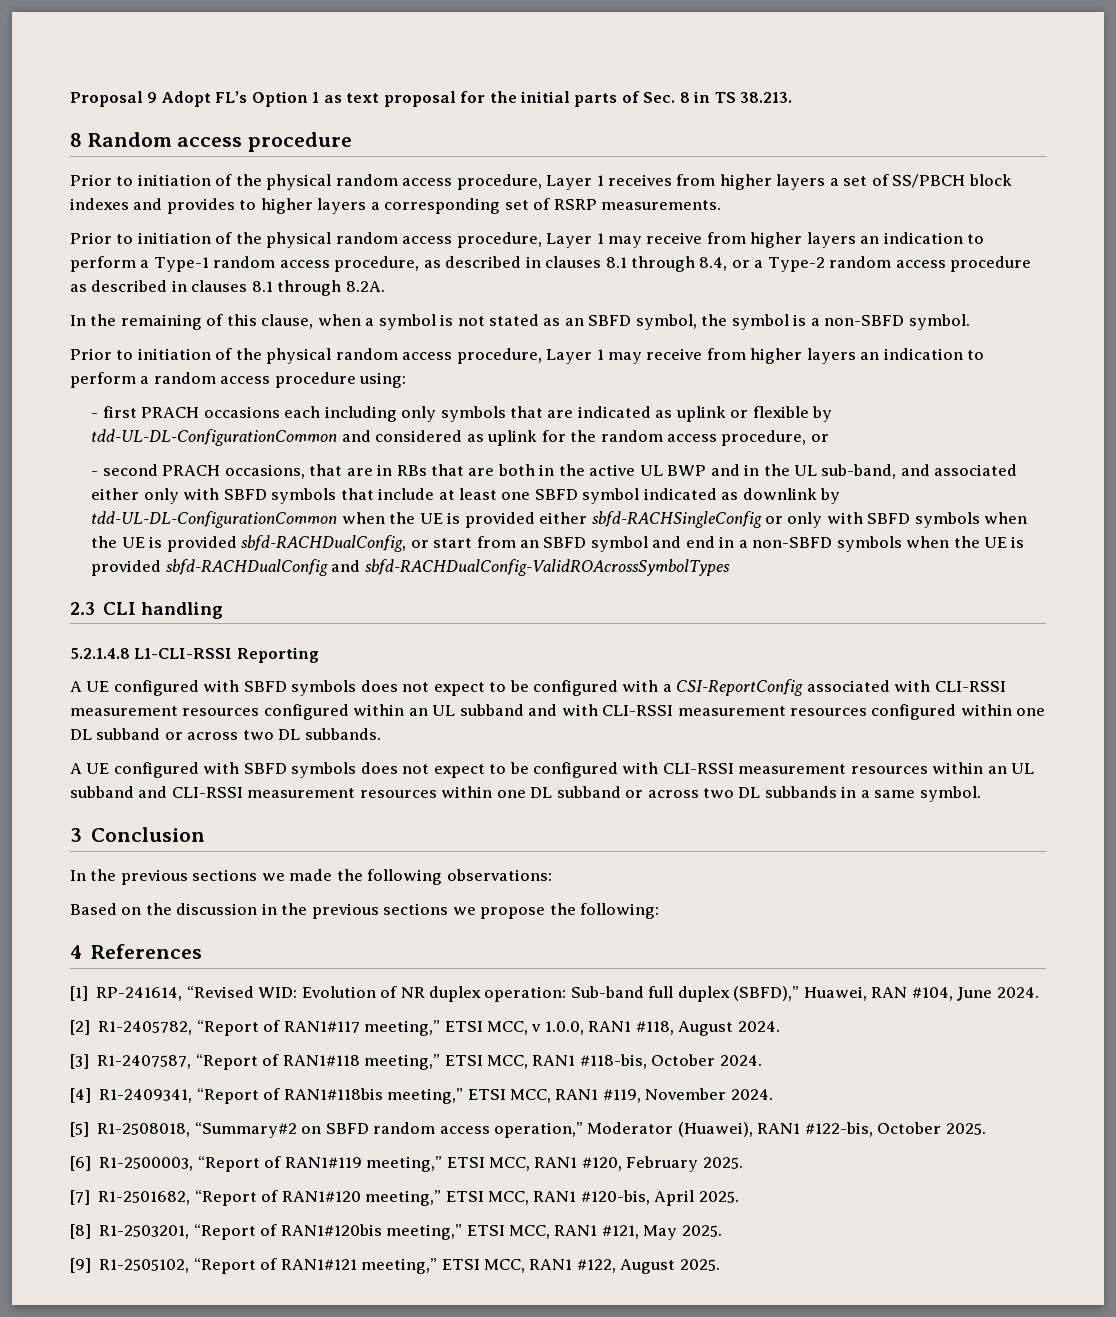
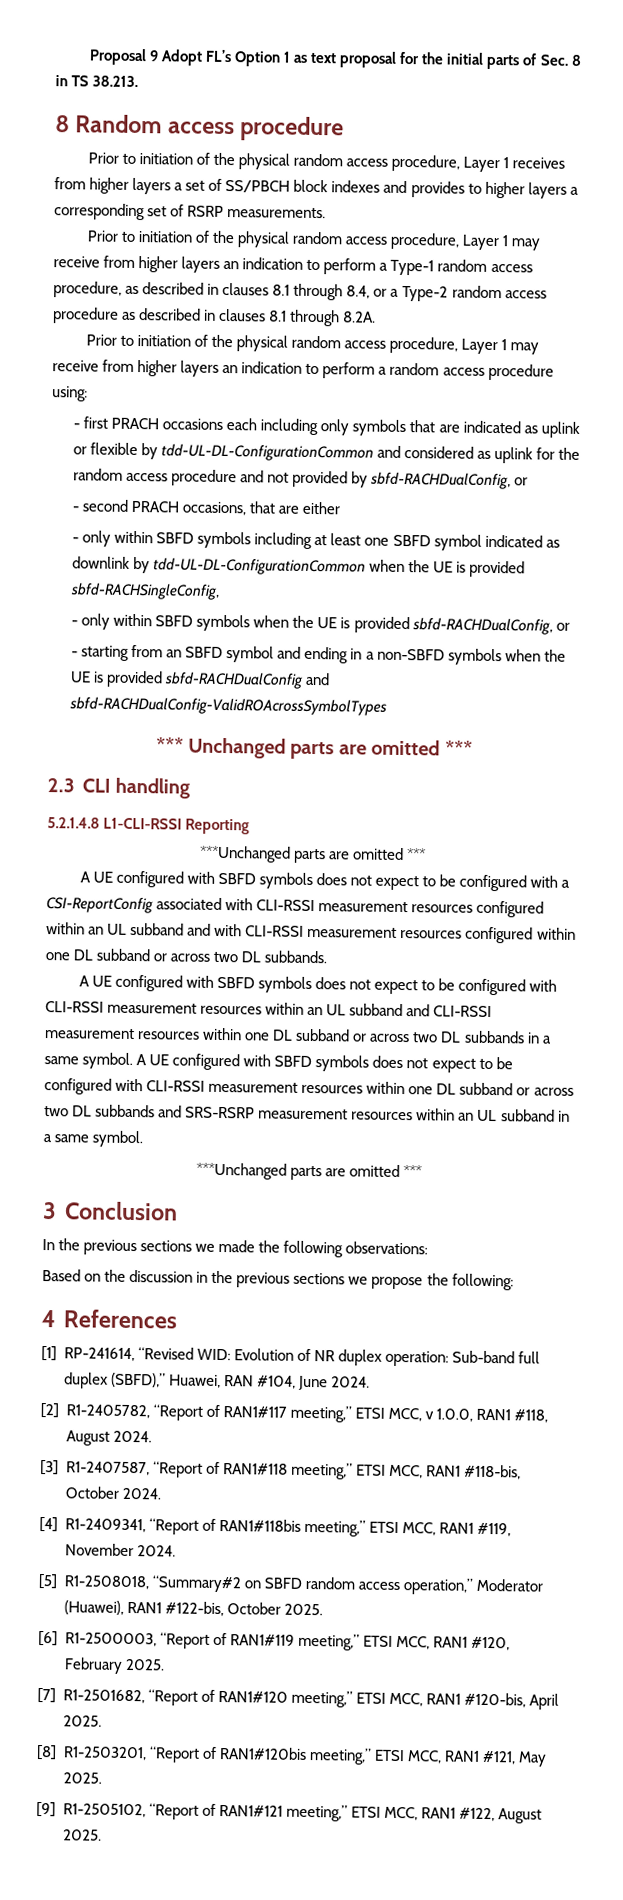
[70,314,970,330] // In the remaining of this clause, when a symbol is not stated as an SBFD symbol, the symbol is a non-SBFD symbol. -> (377, 317) none
[721,430,807,446] procedure, -> [171,469,512,490] procedure and not provided by sbfd-RACHDualConfig,
[377,464,1018,479] [91,488,435,504] in RBs that are both in the active UL BWP and in the UL sub-band, and associated either only with SBFD symbols that include -> [302,501,342,515] [72,530,313,549] either // - only within SBFD symbols including
[539,511,863,528] either sbfd-RACHSingleConfig or only with -> [70,582,221,600] [71,613,153,630] sbfd-RACHSingleConfig, // - only within
[433,538,473,548] start -> [71,645,130,661] // - starting
[685,536,715,548] end -> [304,646,349,664] ending
(730, 567) none -> [155,737,473,760] // *** Unchanged parts are omitted ***
(319, 655) none -> [198,845,427,864] // ***Unchanged parts are omitted ***
(981, 794) none -> [136,1053,513,1073] [44,1078,574,1096] [44,1104,570,1122] [43,1130,144,1148] [195,1162,423,1181] A UE configured with SBFD symbols does not expect to be configured with CLI-RSSI measurement resources within one DL subband or across two DL subbands and SRS-RSRP measurement resources within an UL subband in a same symbol. // ***Unchanged parts are omitted ***

